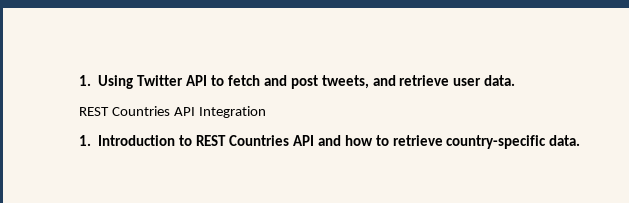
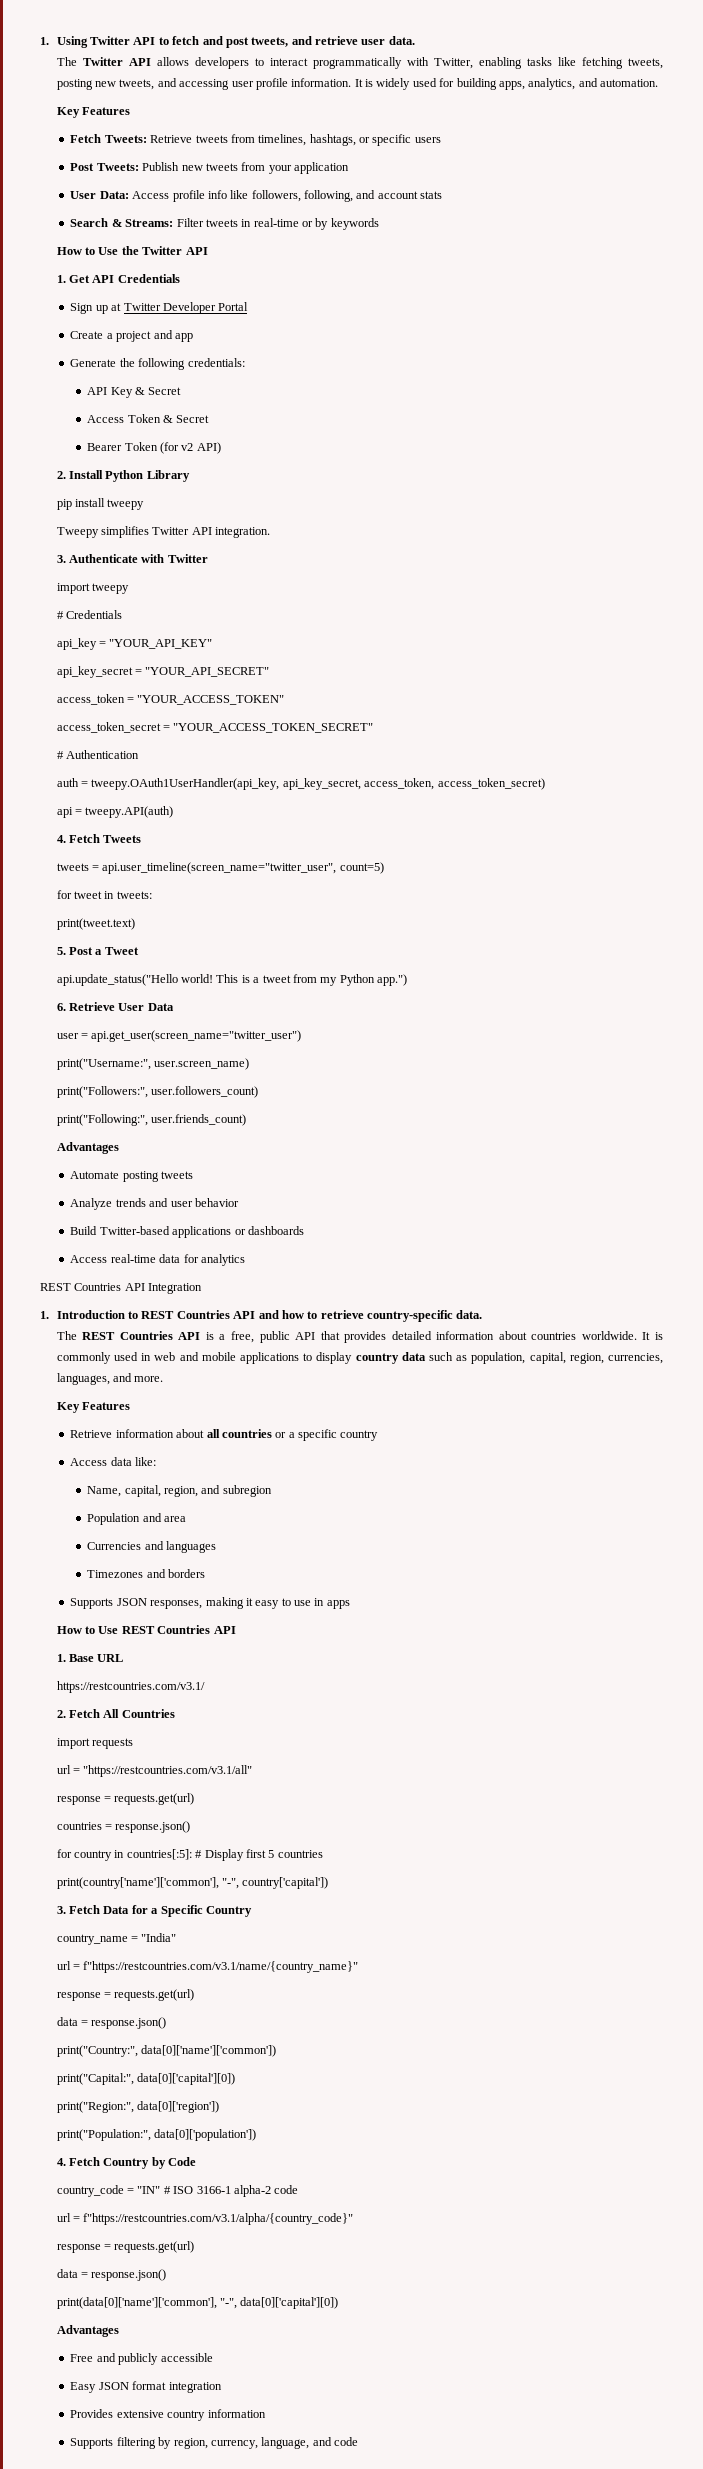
(516, 80) none -> [56,57,663,69] [56,78,659,90] [56,107,131,118] [70,134,441,146] [70,162,350,174] [70,190,443,202] [70,218,379,230] [56,246,208,255] [56,274,180,283] [70,302,249,314] [70,330,193,342] [70,358,245,370] [87,387,182,398] [87,414,210,423] [87,442,221,454] [56,470,190,482] [56,498,145,510] [56,526,271,538] [56,554,208,563] [56,583,130,594] [56,610,123,619] [56,638,213,650] [56,666,270,678] [56,694,285,705] [56,722,374,733] [56,750,140,759] [56,778,545,790] [56,806,174,818] [56,834,142,843] [56,862,384,874] [56,890,152,899] [56,918,135,930] [56,947,139,955] [56,974,408,986] [56,1002,174,1011] [56,1030,302,1042] [56,1058,250,1070] [56,1086,259,1098] [56,1114,247,1126] [56,1142,119,1154] [70,1171,194,1182] [70,1198,239,1210] [70,1226,304,1238] [70,1254,245,1266] // The Twitter API allows developers to interact programmatically with Twitter, enabling tasks like fetching tweets, posting new tweets, and accessing user profile information. It is widely used for building apps, analytics, and automation. // Key Features // Fetch Tweets: Retrieve tweets from timelines, hashtags, or specific users // Post Tweets: Publish new tweets from your application // User Data: Access profile info like followers, following, and account stats // Search & Streams: Filter tweets in real-time or by keywords // How to Use the Twitter API // 1. Get API Credentials // Sign up at Twitter Developer Portal // Create a project and app // Generate the following credentials: // API Key & Secret // Access Token & Secret // Bearer Token (for v2 API) // 2. Install Python Library // pip install tweepy // Tweepy simplifies Twitter API integration. // 3. Authenticate with Twitter // import tweepy // # Credentials // api_key = "YOUR_API_KEY" // api_key_secret = "YOUR_API_SECRET" // access_token = "YOUR_ACCESS_TOKEN" // access_token_secret = "YOUR_ACCESS_TOKEN_SECRET" // # Authentication // auth = tweepy.OAuth1UserHandler(api_key, api_key_secret, access_token, access_token_secret) // api = tweepy.API(auth) // 4. Fetch Tweets // tweets = api.user_timeline(screen_name="twitter_user", count=5) // for tweet in tweets: // print(tweet.text) // 5. Post a Tweet // api.update_status("Hello world! This is a tweet from my Python app.") // 6. Retrieve User Data // user = api.get_user(screen_name="twitter_user") // print("Username:", user.screen_name) // print("Followers:", user.followers_count) // print("Following:", user.friends_count) // Advantages // Automate posting tweets // Analyze trends and user behavior // Build Twitter-based applications or dashboards // Access real-time data for analytics
(581, 140) none -> [56,1331,663,1343] [56,1352,663,1364] [56,1373,164,1385] [56,1402,131,1413] [70,1429,379,1441] [70,1457,157,1466] [87,1485,272,1497] [87,1513,186,1525] [87,1541,216,1553] [87,1569,205,1578] [70,1597,350,1609] [56,1625,236,1634] [56,1654,124,1662] [56,1681,205,1693] [56,1709,175,1718] [56,1738,134,1749] [56,1765,253,1777] [56,1793,195,1805] [56,1821,191,1833] [56,1849,323,1861] [56,1877,329,1889] [56,1905,252,1917] [56,1933,177,1945] [56,1961,359,1973] [56,1989,195,2001] [56,2017,167,2029] [56,2045,277,2057] [56,2073,236,2085] [56,2101,220,2113] [56,2129,257,2141] [56,2157,197,2169] [56,2185,299,2197] [56,2213,354,2225] [56,2241,195,2253] [56,2269,167,2281] [56,2297,339,2309] [56,2325,119,2337] [70,2353,213,2365] [70,2381,222,2393] [70,2409,266,2421] [70,2437,359,2449] // The REST Countries API is a free, public API that provides detailed information about countries worldwide. It is commonly used in web and mobile applications to display country data such as population, capital, region, currencies, languages, and more. // Key Features // Retrieve information about all countries or a specific country // Access data like: // Name, capital, region, and subregion // Population and area // Currencies and languages // Timezones and borders // Supports JSON responses, making it easy to use in apps // How to Use REST Countries API // 1. Base URL // https://restcountries.com/v3.1/ // 2. Fetch All Countries // import requests // url = "https://restcountries.com/v3.1/all" // response = requests.get(url) // countries = response.json() // for country in countries[:5]: # Display first 5 countries // print(country['name']['common'], "-", country['capital']) // 3. Fetch Data for a Specific Country // country_name = "India" // url = f"https://restcountries.com/v3.1/name/{country_name}" // response = requests.get(url) // data = response.json() // print("Country:", data[0]['name']['common']) // print("Capital:", data[0]['capital'][0]) // print("Region:", data[0]['region']) // print("Population:", data[0]['population']) // 4. Fetch Country by Code // country_code = "IN" # ISO 3166-1 alpha-2 code // url = f"https://restcountries.com/v3.1/alpha/{country_code}" // response = requests.get(url) // data = response.json() // print(data[0]['name']['common'], "-", data[0]['capital'][0]) // Advantages // Free and publicly accessible // Easy JSON format integration // Provides extensive country information // Supports filtering by region, currency, language, and code

